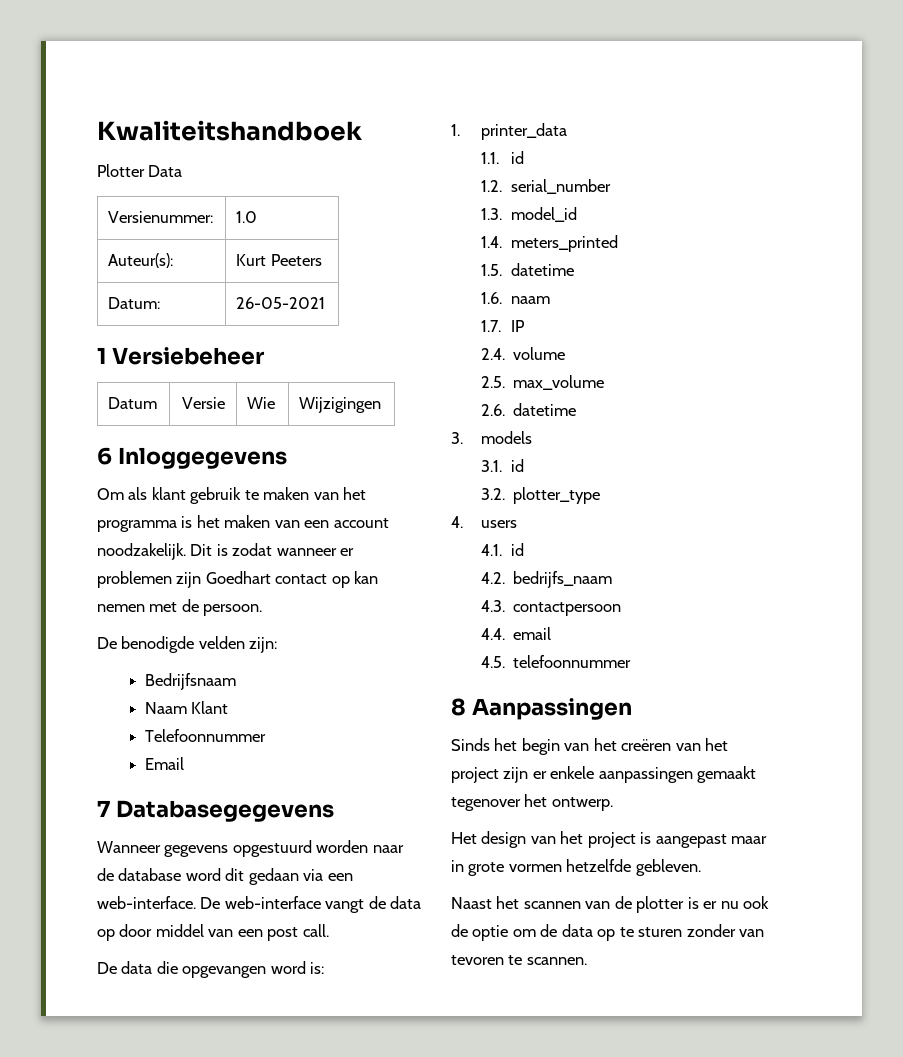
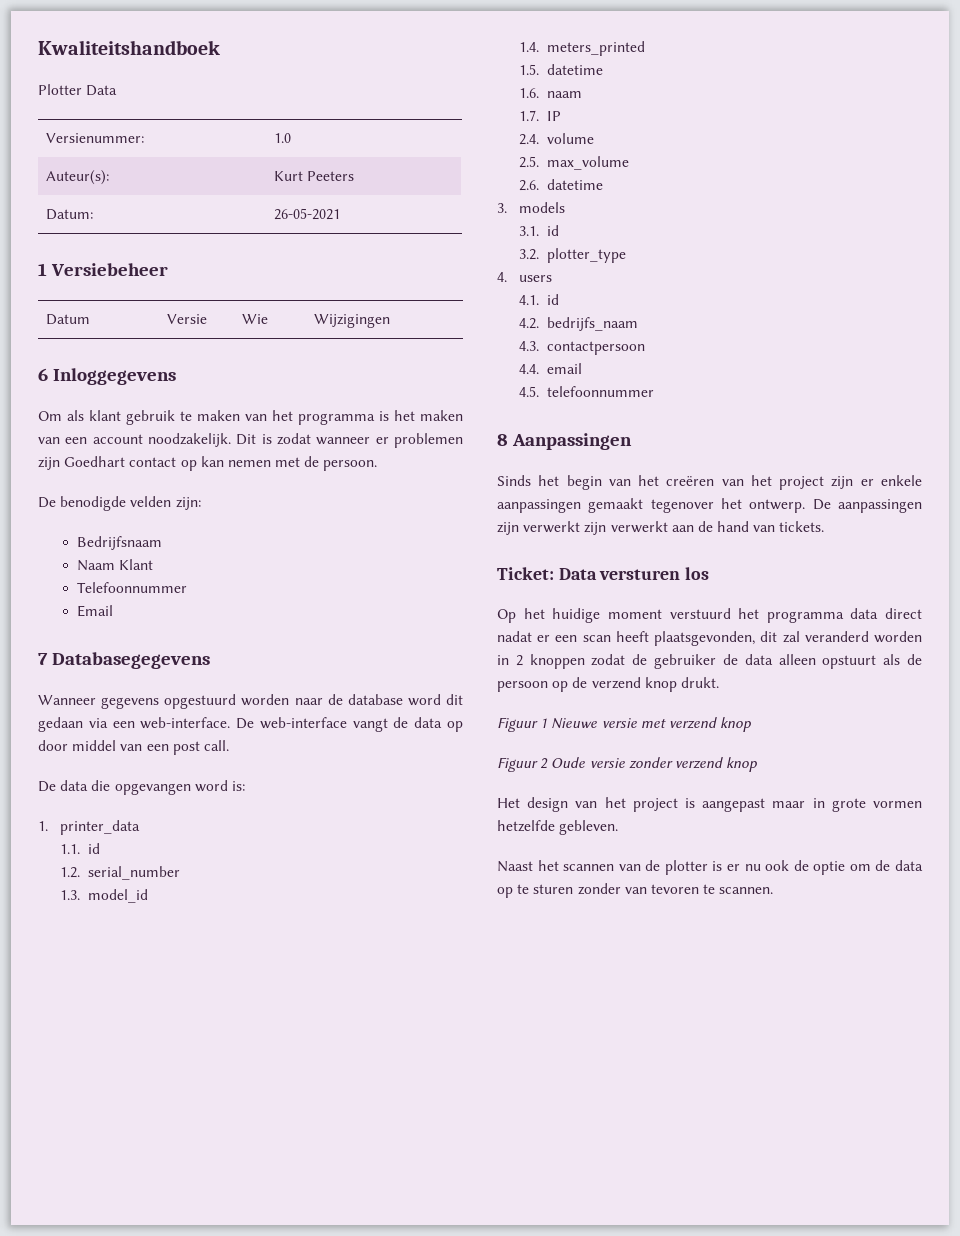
(613, 804) none -> [812,499,922,513] [497,521,825,535] [497,567,710,580] [497,608,922,623] [497,631,922,646] [497,654,922,669] [497,677,719,692] [497,717,752,732] [497,757,758,772] De aanpassingen zijn verwerkt zijn verwerkt aan de hand van tickets. // Ticket: Data versturen los // Op het huidige moment verstuurd het programma data direct nadat er een scan heeft plaatsgevonden, dit zal veranderd worden in 2 knoppen zodat de gebruiker de data alleen opstuurt als de persoon op de verzend knop drukt. // Figuur 1 Nieuwe versie met verzend knop // Figuur 2 Oude versie zonder verzend knop

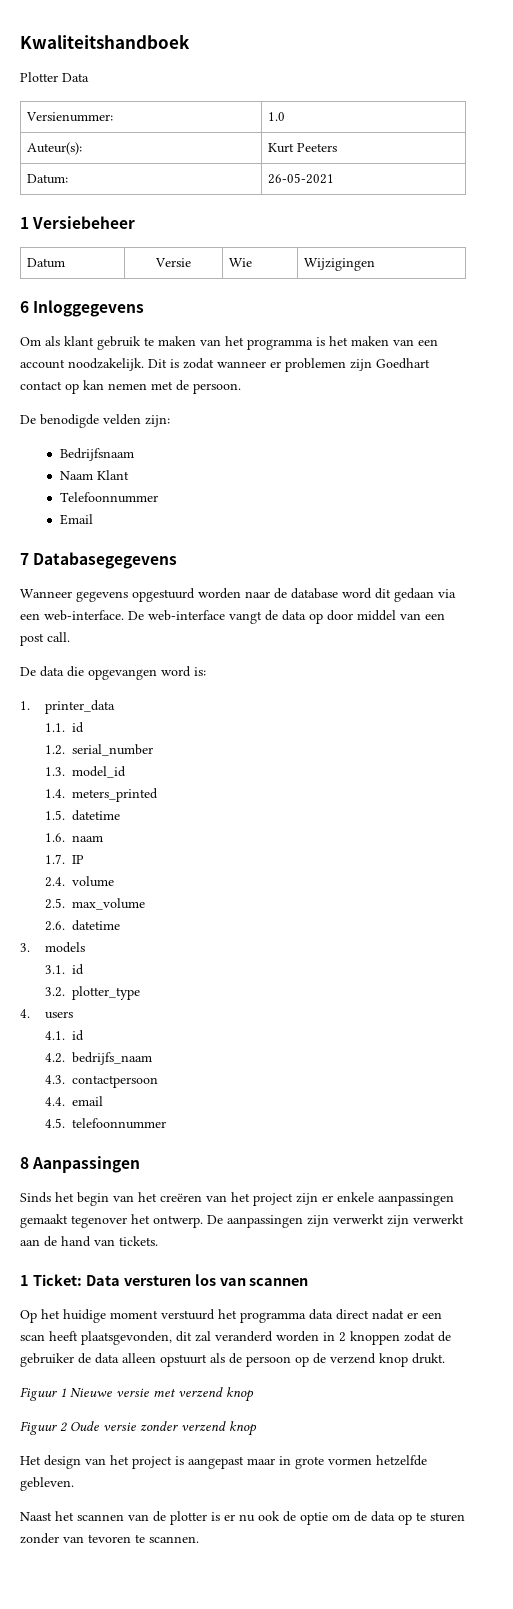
(825, 526) none -> [20,1275,29,1286] 1
(710, 573) none -> [219,1278,309,1286] van scannen

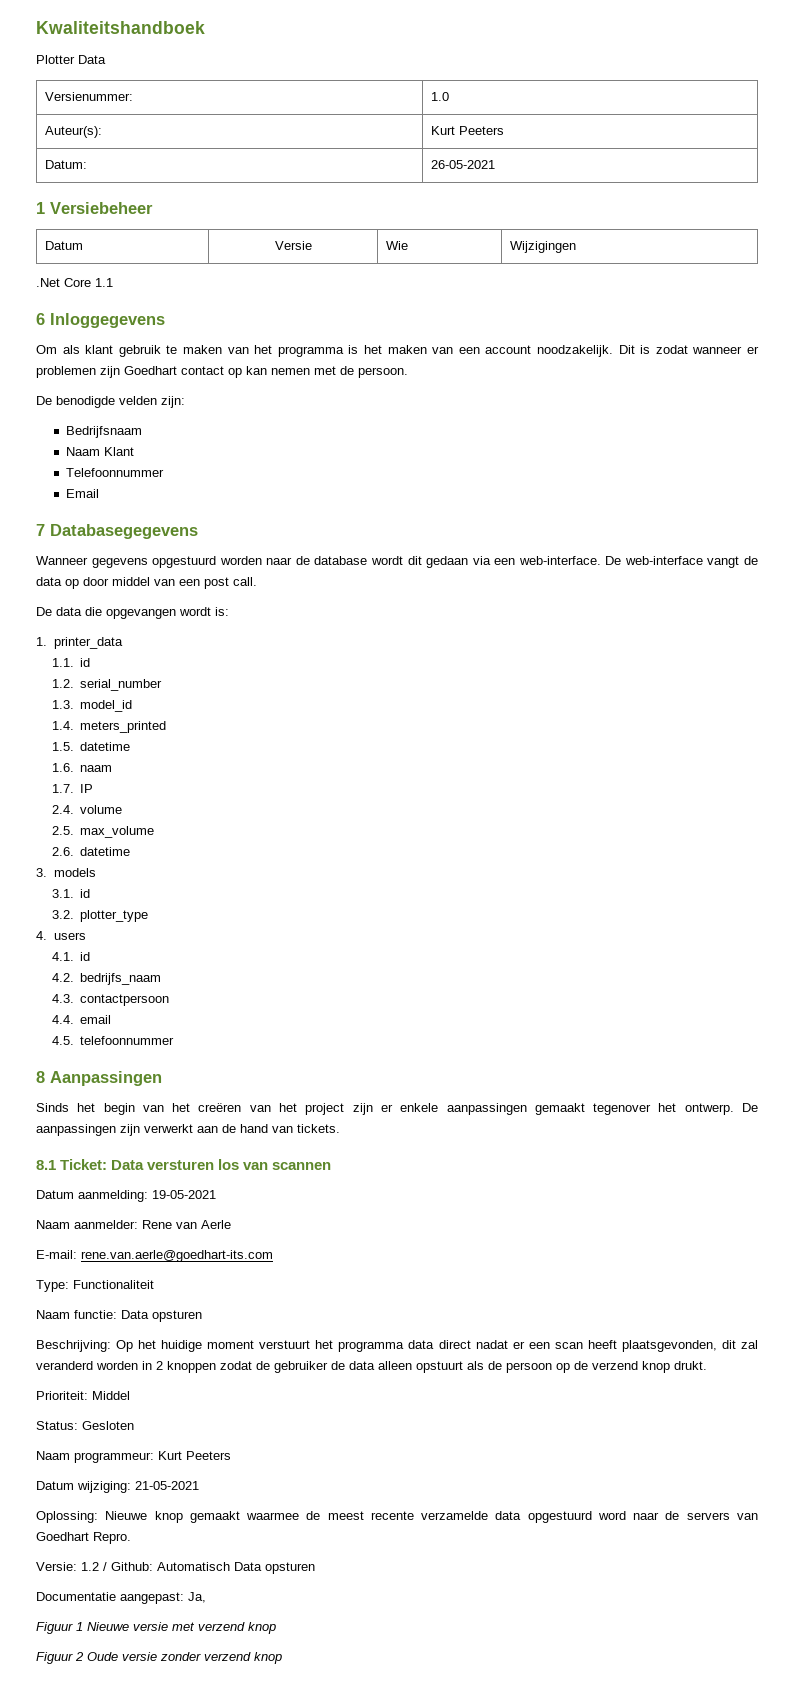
(376, 264) none -> [36,278,113,287] // .Net Core 1.1
[342,588,372,599] word -> [370,556,403,565] wordt
[161,666,191,677] word -> [179,607,211,616] wordt
[387,1214,464,1227] zijn verwerkt -> (193, 1128) none
[20,1275,29,1286] 1 -> [36,1160,56,1170] 8.1
(309, 1282) none -> [36,1190,216,1202] [36,1220,231,1229] [36,1250,273,1262] [36,1280,154,1292] [36,1310,202,1322] [36,1340,111,1352] Datum aanmelding: 19-05-2021 // Naam aanmelder: Rene van Aerle // E-mail: rene.van.aerle@goedhart-its.com // Type: Functionaliteit // Naam functie: Data opsturen // Beschrijving:
[161,1309,215,1320] verstuurd -> [259,1340,311,1349] verstuurt
(445, 1358) none -> [36,1391,130,1400] [36,1421,134,1430] [36,1451,231,1463] [36,1481,199,1493] [36,1511,758,1523] [36,1532,131,1544] [36,1562,315,1574] [36,1592,206,1604] // Prioriteit: Middel // Status: Gesloten // Naam programmeur: Kurt Peeters // Datum wijziging: 21-05-2021 // Oplossing: Nieuwe knop gemaakt waarmee de meest recente verzamelde data opgestuurd word naar de servers van Goedhart Repro. // Versie: 1.2 / Github: Automatisch Data opsturen // Documentatie aangepast: Ja,
[20,1455,427,1469] [20,1477,74,1491] [20,1511,465,1525] [20,1533,199,1544] // Het design van het project is aangepast maar in grote vormen hetzelfde gebleven. // Naast het scannen van de plotter is er nu ook de optie om de data op te sturen zonder van tevoren te scannen. -> (282, 1658) none

